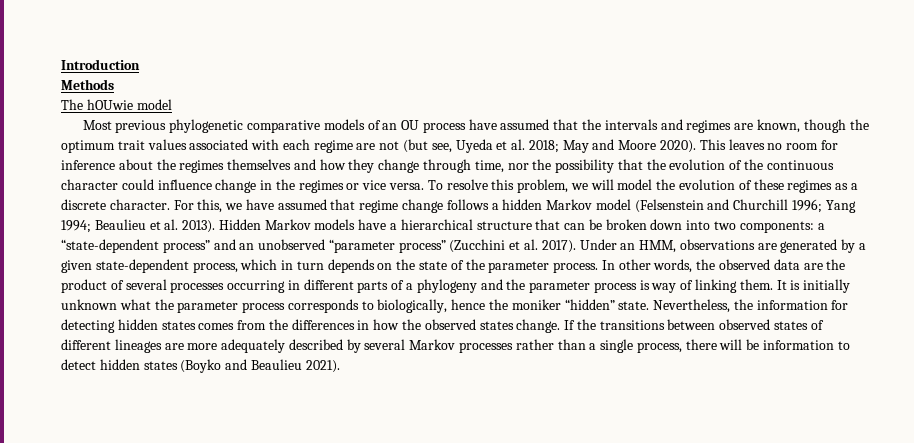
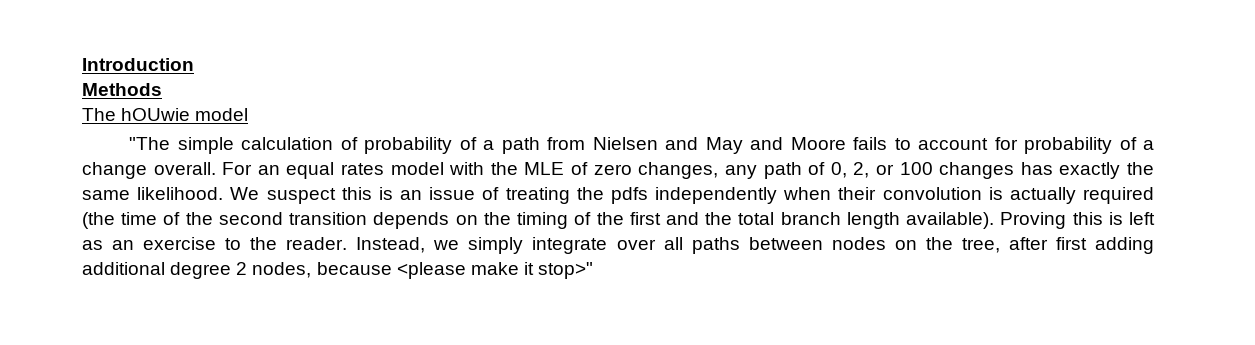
[82,119,869,133] [61,139,838,153] [61,159,834,173] [61,179,858,193] [61,199,856,213] [61,219,825,233] [61,239,867,253] [61,259,324,273] Most previous phylogenetic comparative models of an OU process have assumed that the intervals and regimes are known, though the optimum trait values associated with each regime are not (but see, Uyeda et al. 2018; May and Moore 2020). This leaves no room for inference about the regimes themselves and how they change through time, nor the possibility that the evolution of the continuous character could influence change in the regimes or vice versa. To resolve this problem, we will model the evolution of these regimes as a discrete character. For this, we have assumed that regime change follows a hidden Markov model (Felsenstein and Churchill 1996; Yang 1994; Beaulieu et al. 2013). Hidden Markov models have a hierarchical structure that can be broken down into two components: a “state-dependent process” and an unobserved “parameter process” (Zucchini et al. 2017). Under an HMM, observations are generated by a given state-dependent process, which in turn -> [129,137,1154,154] [82,162,1154,179] [82,187,1154,204] [82,212,368,229] "The simple calculation of probability of a path from Nielsen and May and Moore fails to account for probability of a change overall. For an equal rates model with the MLE of zero changes, any path of 0, 2, or 100 changes has exactly the same likelihood. We suspect this is an issue of treating the pdfs independently when their convolution is actually required (the time of the second transition
[419,259,846,273] [61,279,851,293] [61,299,849,313] [61,319,824,333] [61,339,850,353] [61,359,340,373] state of the parameter process. In other words, the observed data are the product of several processes occurring in different parts of a phylogeny and the parameter process is way of linking them. It is initially unknown what the parameter process corresponds to biologically, hence the moniker “hidden” state. Nevertheless, the information for detecting hidden states comes from the differences in how the observed states change. If the transitions between observed states of different lineages are more adequately described by several Markov processes rather than a single process, there will be information to detect hidden states (Boyko and Beaulieu 2021). -> [517,212,1156,229] [82,237,1154,254] [82,262,594,279] timing of the first and the total branch length available). Proving this is left as an exercise to the reader. Instead, we simply integrate over all paths between nodes on the tree, after first adding additional degree 2 nodes, because <please make it stop>"

